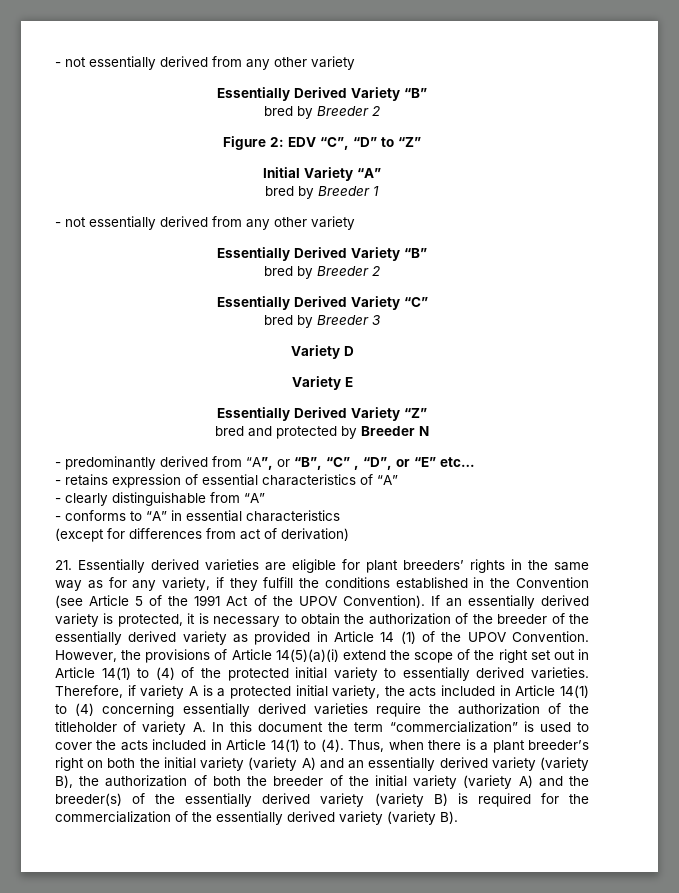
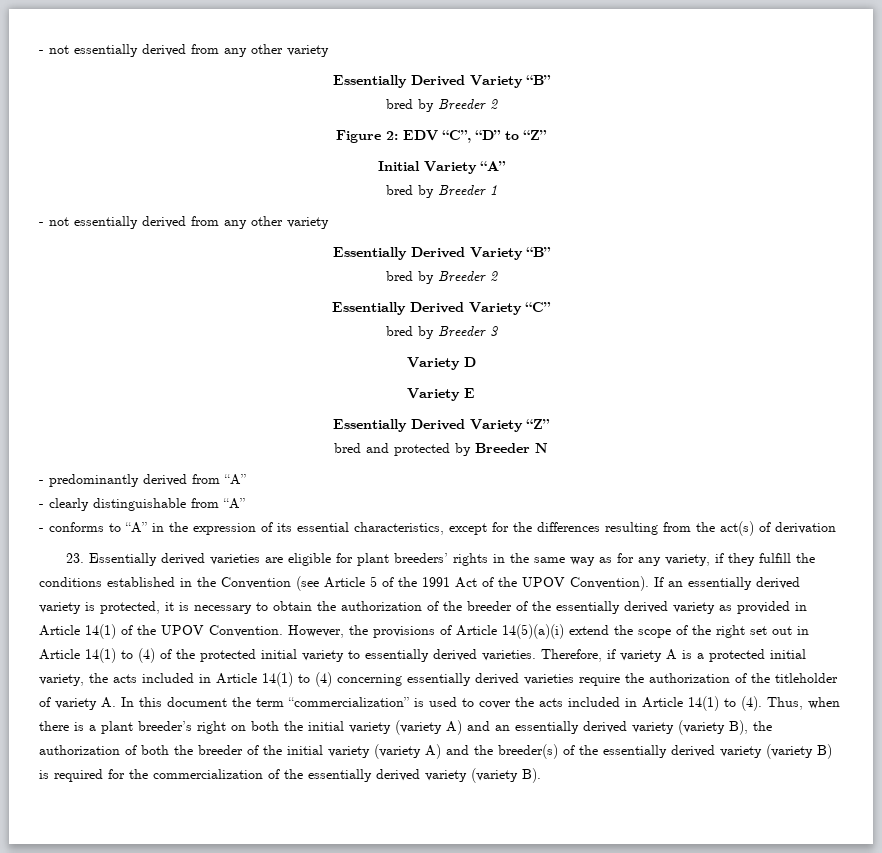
[246,457,475,470] [55,474,373,488] “A”, or “B”, “C” , “D”, or “E” etc… // - retains expression of essential characteristics of -> (220, 479) none
[186,510,340,522] [55,528,349,542] [55,560,72,570] essential characteristics // (except for differences from act of derivation) // 21. -> [169,521,836,536] [65,553,84,563] the expression of its essential characteristics, except for the differences resulting from the act(s) of derivation // 23.
[380,631,416,644] 14 (1) -> [85,624,116,639] 14(1)

